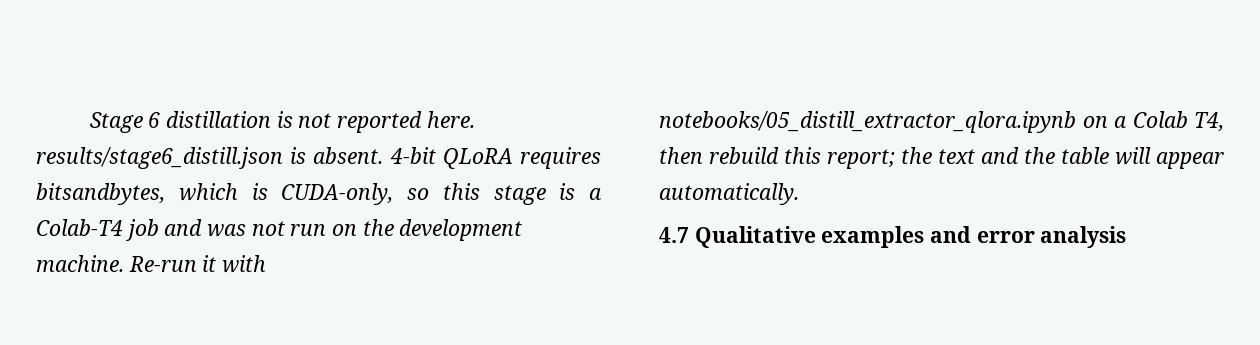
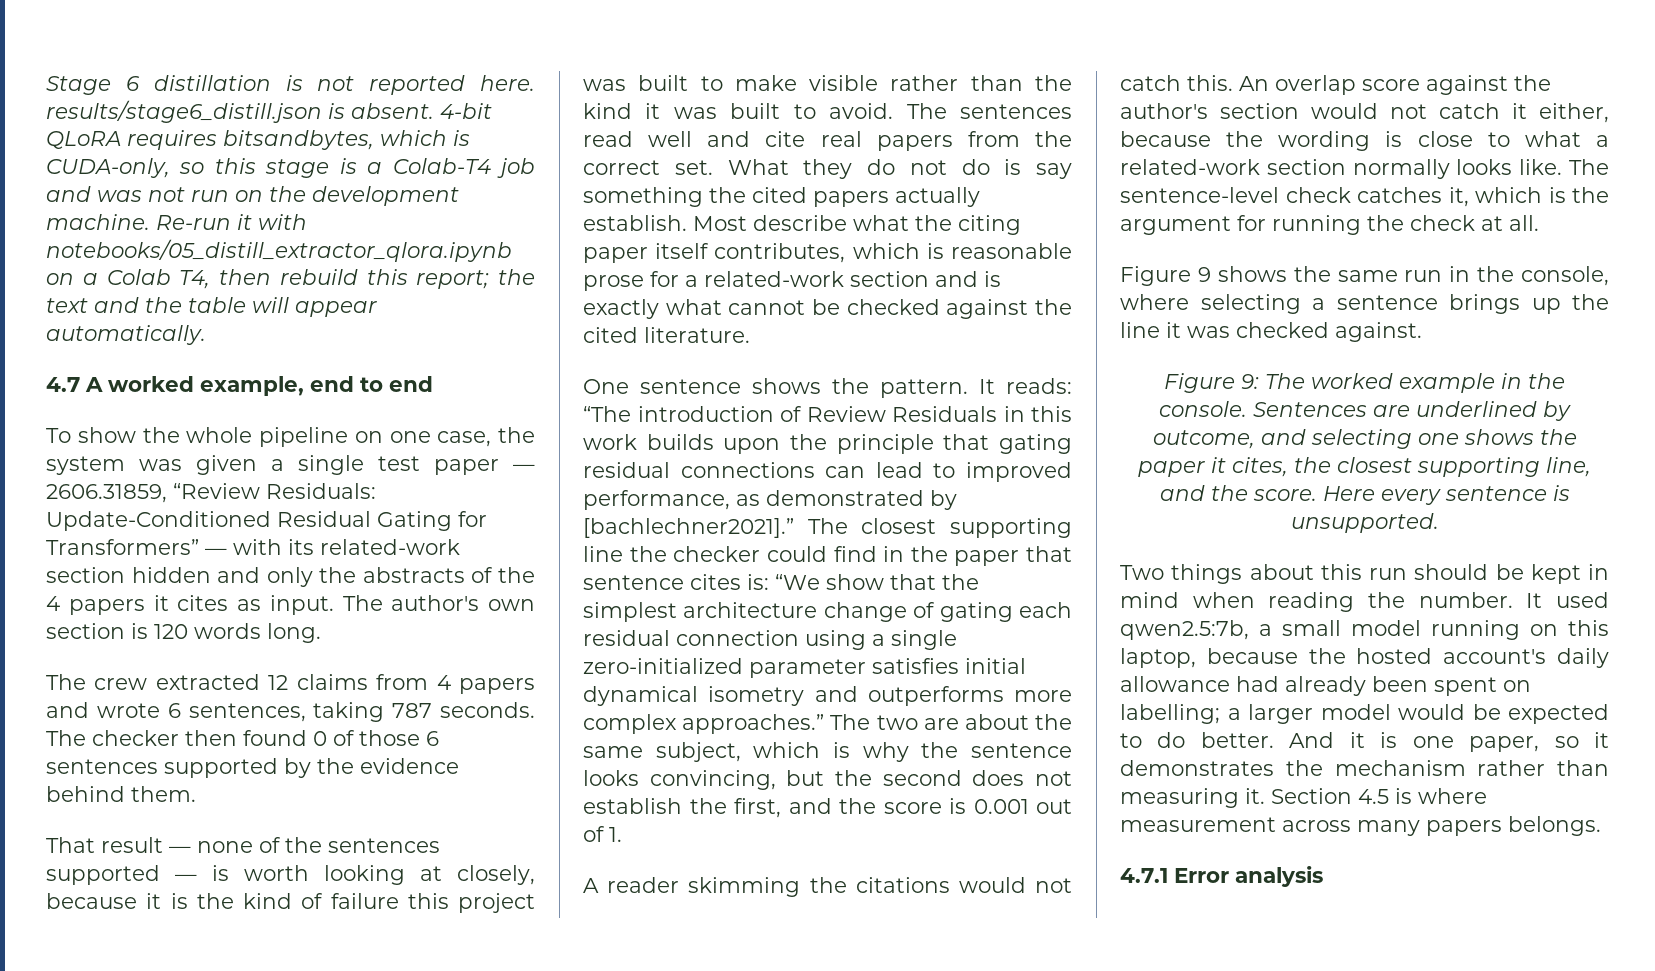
[694,226,1035,248] Qualitative examples and error -> [85,376,433,396] [46,427,535,447] [46,455,535,475] [46,483,376,503] [46,511,487,531] [46,539,460,555] [46,567,535,587] [46,595,535,615] [46,623,321,643] [46,674,535,694] [46,702,535,722] [46,730,439,746] [46,758,459,778] [46,786,196,802] [46,837,440,853] [46,865,535,885] [46,893,535,913] [583,75,1072,91] [583,103,1072,119] [583,131,1072,151] [583,159,1072,179] [583,187,980,207] [583,215,1021,235] [583,243,1072,263] [583,271,1001,291] [583,299,1072,319] [583,327,750,343] [583,378,1072,398] [583,406,1072,422] [583,434,1072,454] [583,462,1072,482] [583,490,957,510] [583,518,1072,538] [583,546,1072,566] [583,574,979,590] [583,602,1072,622] [583,630,957,650] [583,658,1026,678] [583,686,1072,706] [583,714,1072,734] [583,742,1072,762] [583,770,1072,790] [583,798,1072,818] [583,826,622,842] [583,877,1072,897] [1120,75,1551,95] [1120,103,1609,123] [1120,131,1609,151] [1120,159,1609,179] [1120,187,1609,207] [1120,215,1539,235] [1120,266,1609,286] [1120,294,1609,314] [1120,322,1422,342] [1164,373,1565,393] [1159,401,1571,421] [1152,429,1577,449] [1138,457,1591,477] [1159,485,1570,505] [1290,513,1439,533] [1120,564,1609,584] [1120,592,1609,612] [1120,620,1609,640] [1120,648,1609,668] [1120,676,1531,696] [1120,704,1609,724] [1120,732,1609,752] [1120,760,1609,776] [1120,788,1487,808] [1120,816,1601,836] [1120,868,1229,883] A worked example, end to end // To show the whole pipeline on one case, the system was given a single test paper — 2606.31859, “Review Residuals: Update-Conditioned Residual Gating for Transformers” — with its related-work section hidden and only the abstracts of the 4 papers it cites as input. The author's own section is 120 words long. // The crew extracted 12 claims from 4 papers and wrote 6 sentences, taking 787 seconds. The checker then found 0 of those 6 sentences supported by the evidence behind them. // That result — none of the sentences supported — is worth looking at closely, because it is the kind of failure this project was built to make visible rather than the kind it was built to avoid. The sentences read well and cite real papers from the correct set. What they do not do is say something the cited papers actually establish. Most describe what the citing paper itself contributes, which is reasonable prose for a related-work section and is exactly what cannot be checked against the cited literature. // One sentence shows the pattern. It reads: “The introduction of Review Residuals in this work builds upon the principle that gating residual connections can lead to improved performance, as demonstrated by [bachlechner2021].” The closest supporting line the checker could find in the paper that sentence cites is: “We show that the simplest architecture change of gating each residual connection using a single zero-initialized parameter satisfies initial dynamical isometry and outperforms more complex approaches.” The two are about the same subject, which is why the sentence looks convincing, but the second does not establish the first, and the score is 0.001 out of 1. // A reader skimming the citations would not catch this. An overlap score against the author's section would not catch it either, because the wording is close to what a related-work section normally looks like. The sentence-level check catches it, which is the argument for running the check at all. // Figure 9 shows the same run in the console, where selecting a sentence brings up the line it was checked against. // Figure 9: The worked example in the console. Sentences are underlined by outcome, and selecting one shows the paper it cites, the closest supporting line, and the score. Here every sentence is unsupported. // Two things about this run should be kept in mind when reading the number. It used qwen2.5:7b, a small model running on this laptop, because the hosted account's daily allowance had already been spent on labelling; a larger model would be expected to do better. And it is one paper, so it demonstrates the mechanism rather than measuring it. Section 4.5 is where measurement across many papers belongs. // 4.7.1 Error

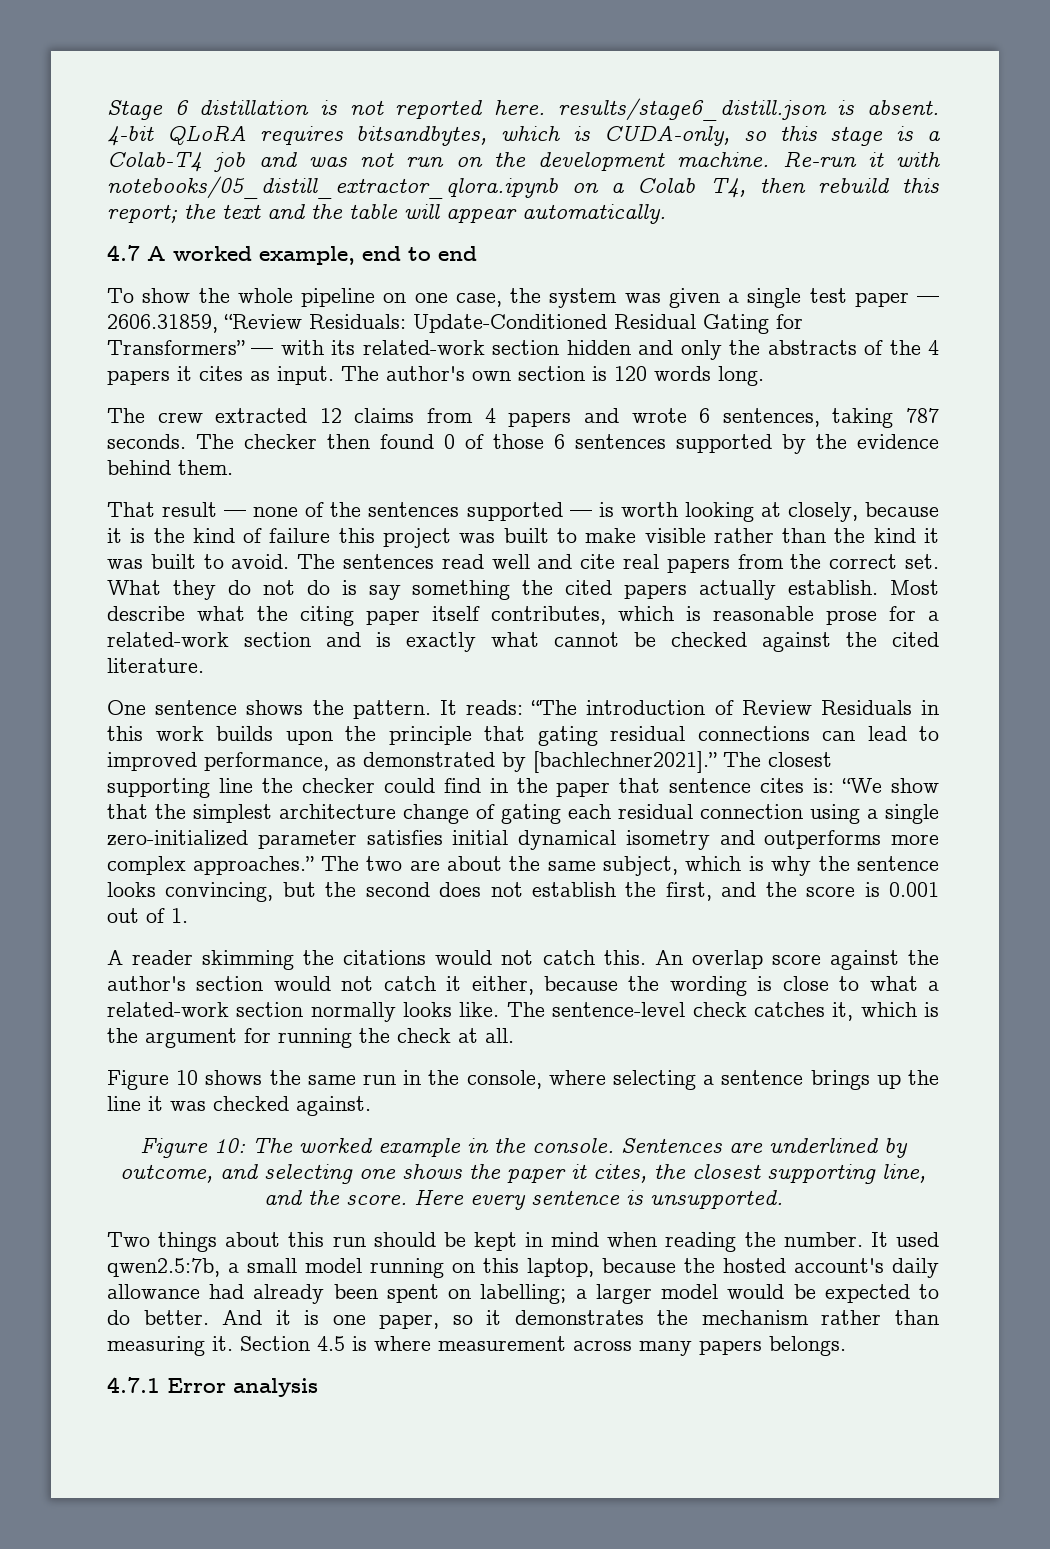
[1197,267,1211,282] 9 -> [176,1070,199,1085] 10
[1241,374,1259,389] 9: -> [214,1138,246,1153] 10:

